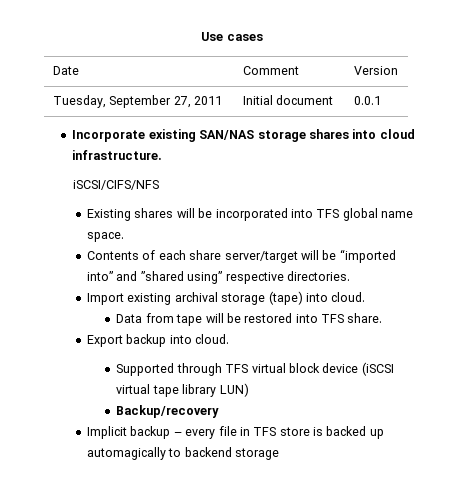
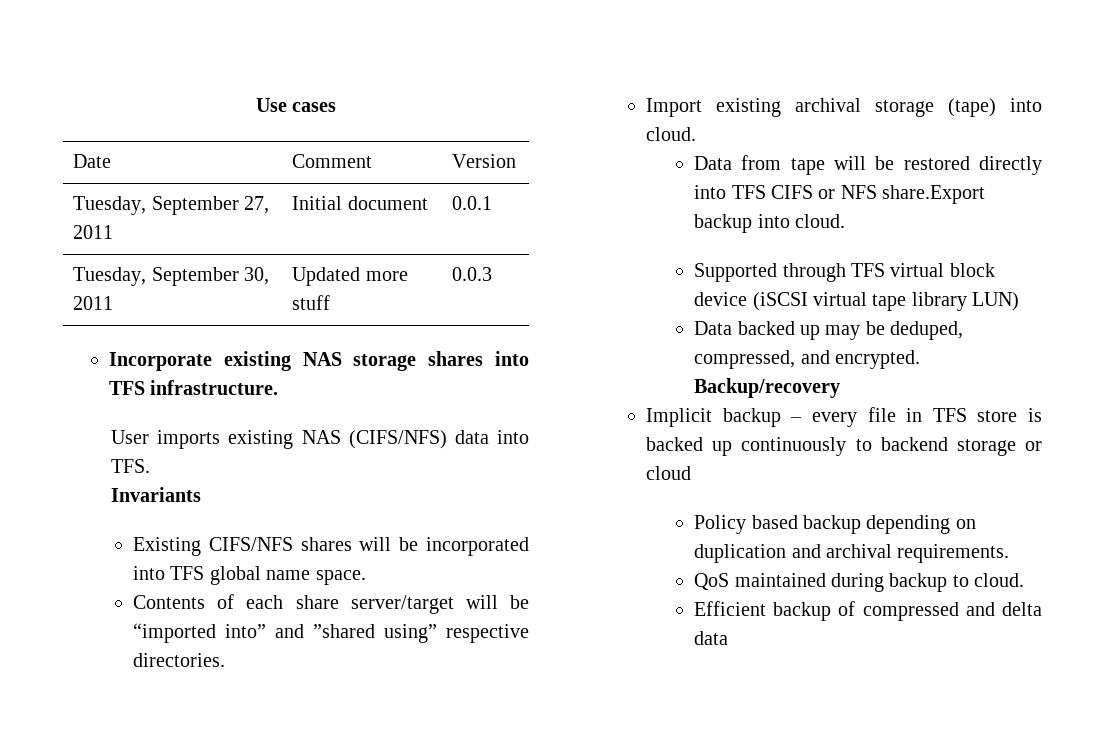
(381, 100) none -> [73,267,270,286] [73,296,114,310] [292,267,408,286] [292,295,331,310] [452,267,493,281] // Tuesday, September 30, 2011 | Updated more stuff | 0.0.3
[199,130,255,140] SAN/NAS -> [302,352,342,366] NAS
[379,129,415,139] cloud -> [109,381,146,395] TFS
[73,180,160,190] iSCSI/CIFS/NFS -> [111,430,529,449] [111,459,151,473] [111,487,202,502] User imports existing NAS (CIFS/NFS) data into TFS. // Invariants
(132, 215) none -> [208,537,293,551] CIFS/NFS
[295,313,383,323] [87,335,124,347] into TFS share. // Export -> [979,156,1042,175] [694,185,986,204] directly into TFS CIFS or NFS share.Export
(249, 390) none -> [694,321,964,340] [694,350,920,369] Data backed up may be deduped, compressed, and encrypted.
[87,447,167,460] automagically -> [741,437,847,456] continuously
(280, 454) none -> [1025,441,1042,451] [646,466,692,480] [694,515,976,534] [694,544,1010,563] [694,573,1025,592] [694,601,1042,621] [694,631,729,645] or cloud // Policy based backup depending on duplication and archival requirements. // QoS maintained during backup to cloud. // Efficient backup of compressed and delta data

